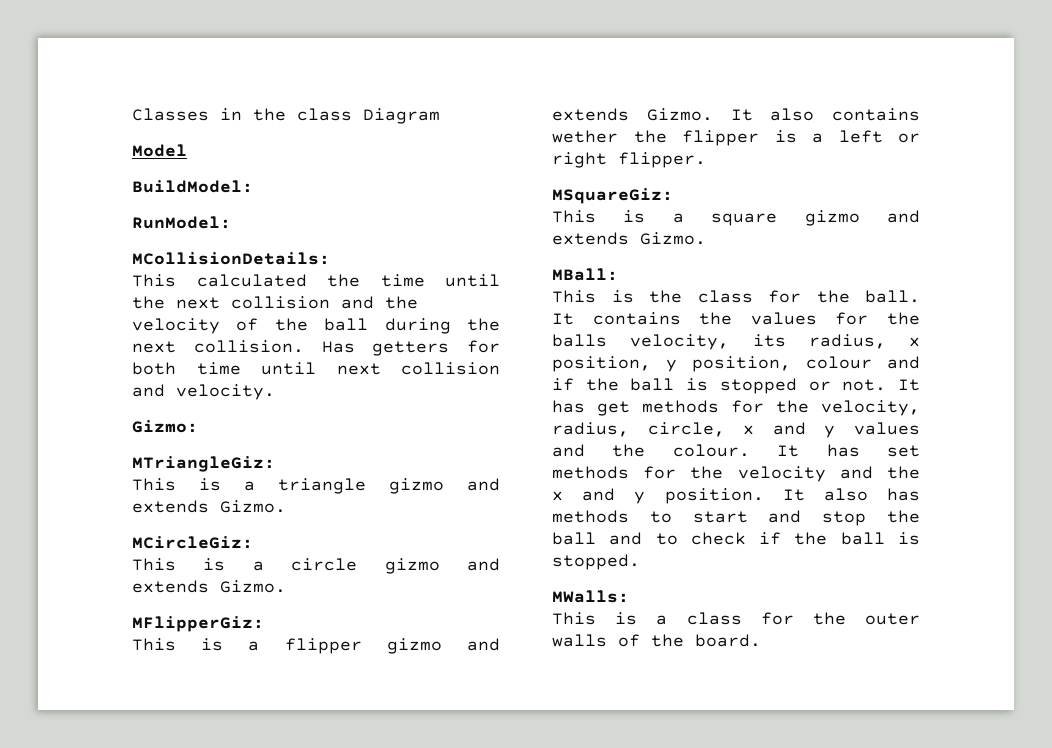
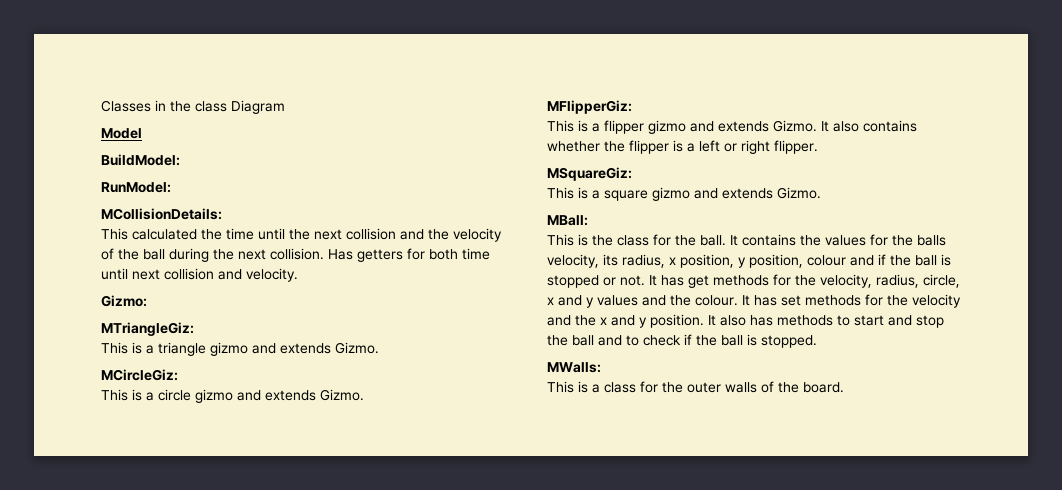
[552,130,618,143] wether -> [547,141,600,152] whether

